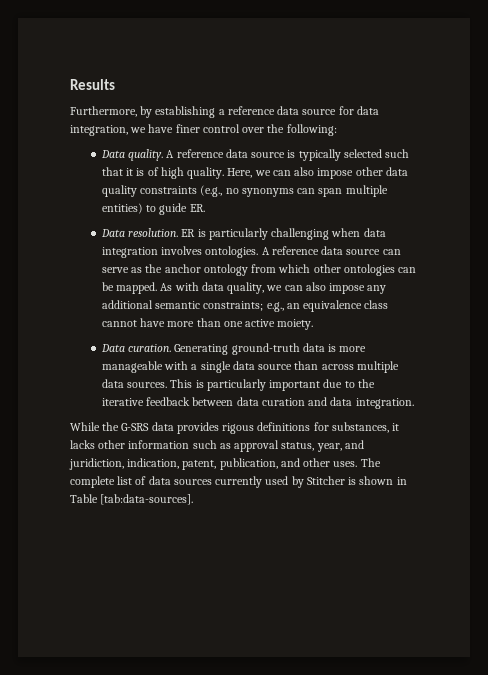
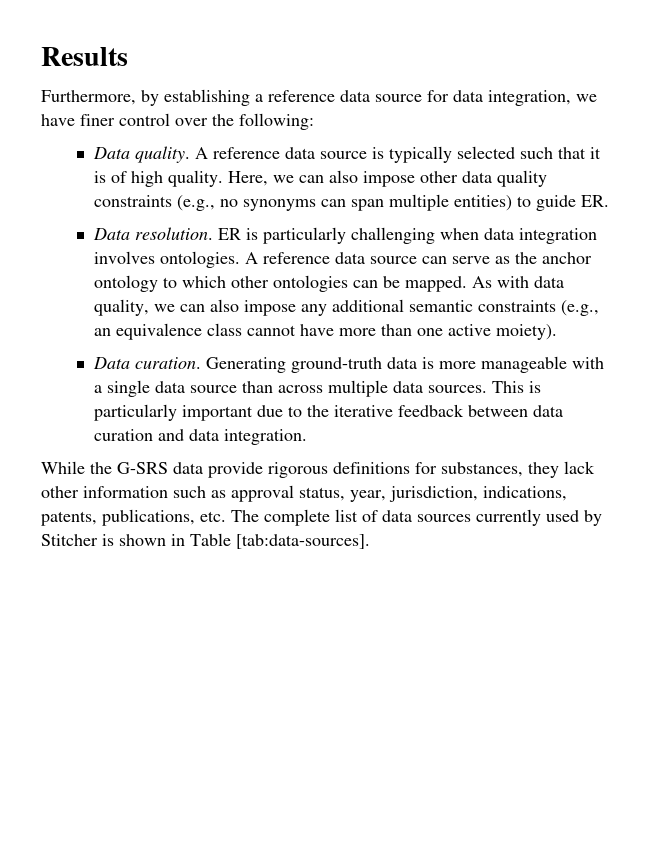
[251,264,277,273] from -> [162,277,177,288] to
[203,301,284,312] constraints; e.g., -> [477,300,599,316] constraints (e.g.,
[277,319,314,330] moiety. -> [495,324,557,340] moiety).
[176,422,255,434] provides rigous -> [208,462,328,478] provide rigorous
[392,423,400,431] [70,440,95,449] it lacks -> [528,461,595,478] they lack
[344,440,364,449] [69,458,358,470] and juridiction, indication, patent, publication, and other uses. -> [389,486,567,502] [41,509,226,526] jurisdiction, indications, patents, publications, etc.

